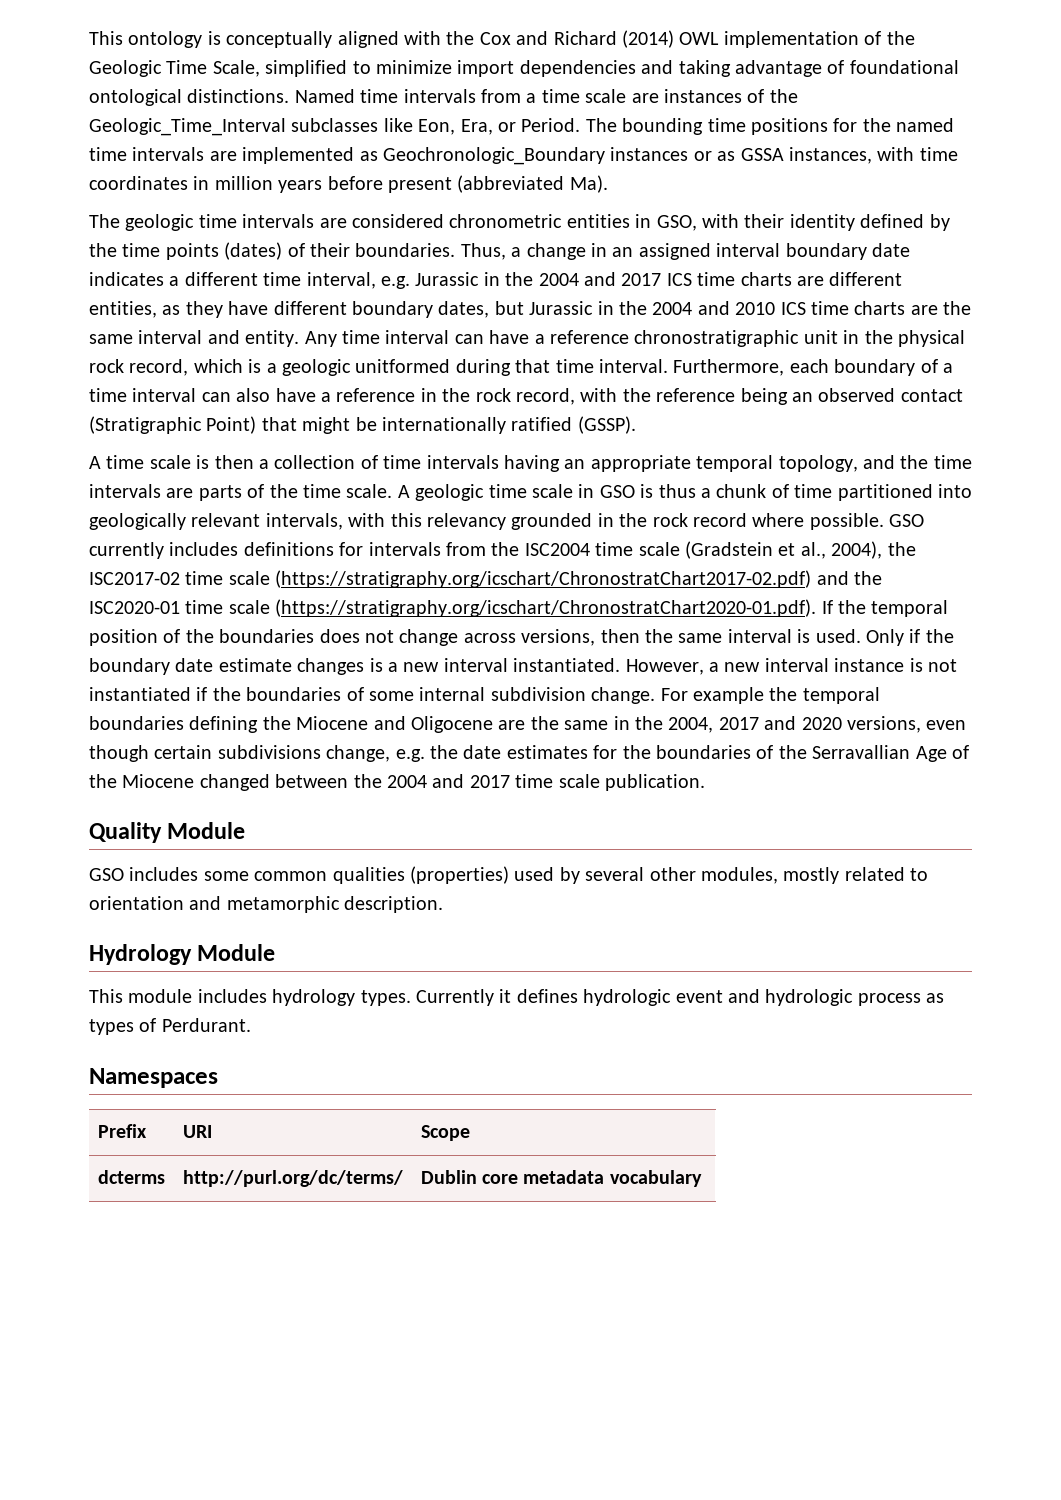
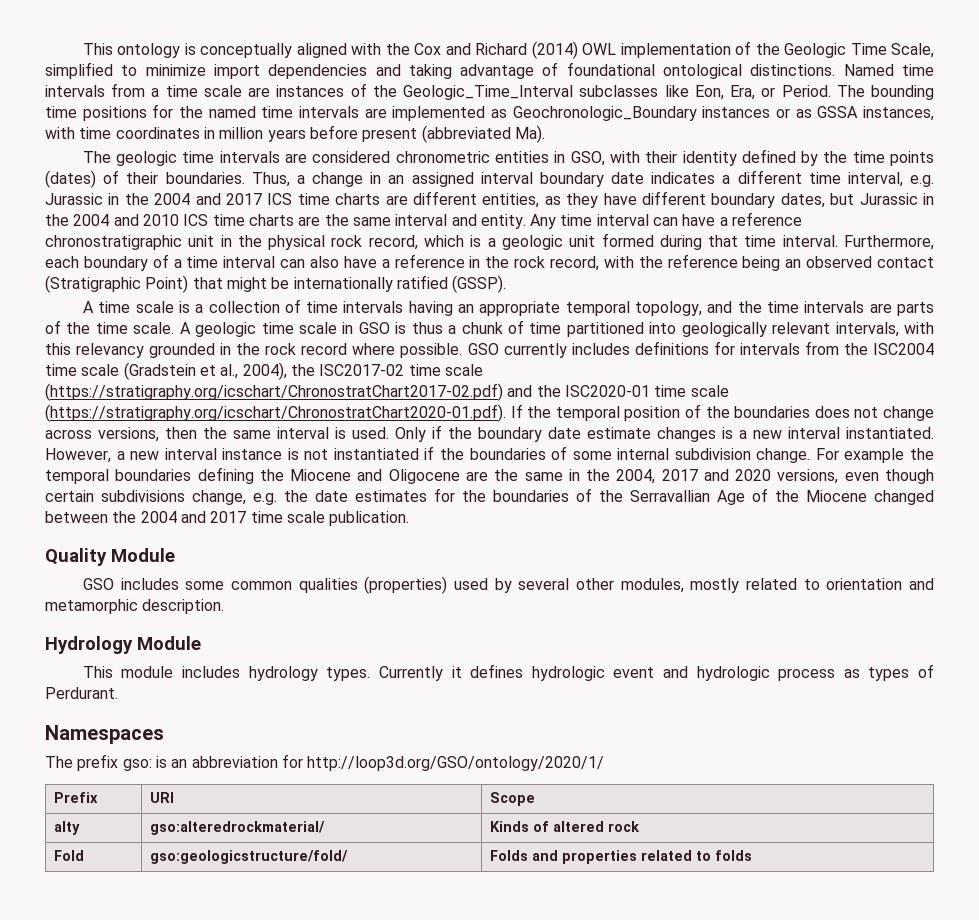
[355,359,451,373] unitformed -> [569,233,654,247] unit formed
[214,455,254,469] then -> (190, 307) none
[97,1124,147,1138] [182,1125,212,1138] [420,1125,470,1141] [97,1170,165,1184] [182,1170,403,1187] [420,1170,702,1187] // Prefix | URI | Scope // dcterms | http://purl.org/dc/terms/ | Dublin core metadata vocabulary -> [45,754,605,771] [53,792,98,803] [149,792,174,803] [489,792,535,806] [53,821,80,835] [149,821,325,835] [489,821,640,832] [53,850,84,861] [149,850,348,864] [489,850,752,864] // The prefix gso: is an abbreviation for http://loop3d.org/GSO/ontology/2020/1/ // Prefix | URI | Scope // alty | gso:alteredrockmaterial/ | Kinds of altered rock // Fold | gso:geologicstructure/fold/ | Folds and properties related to folds

